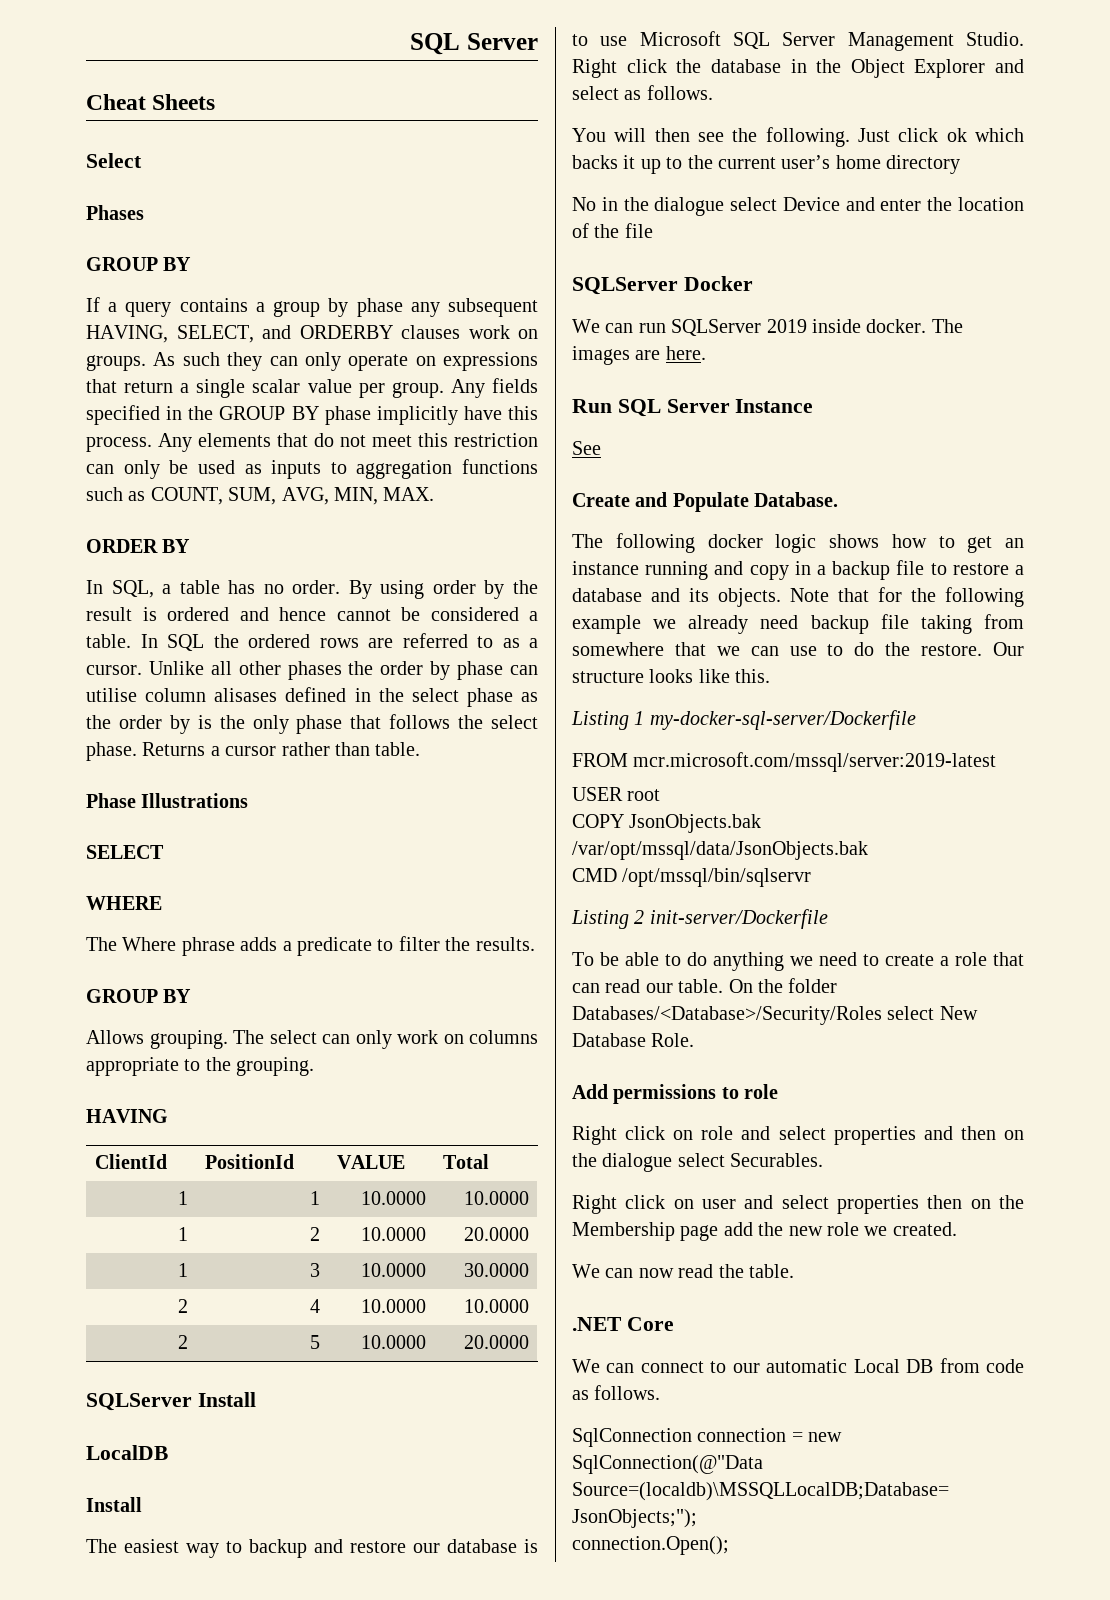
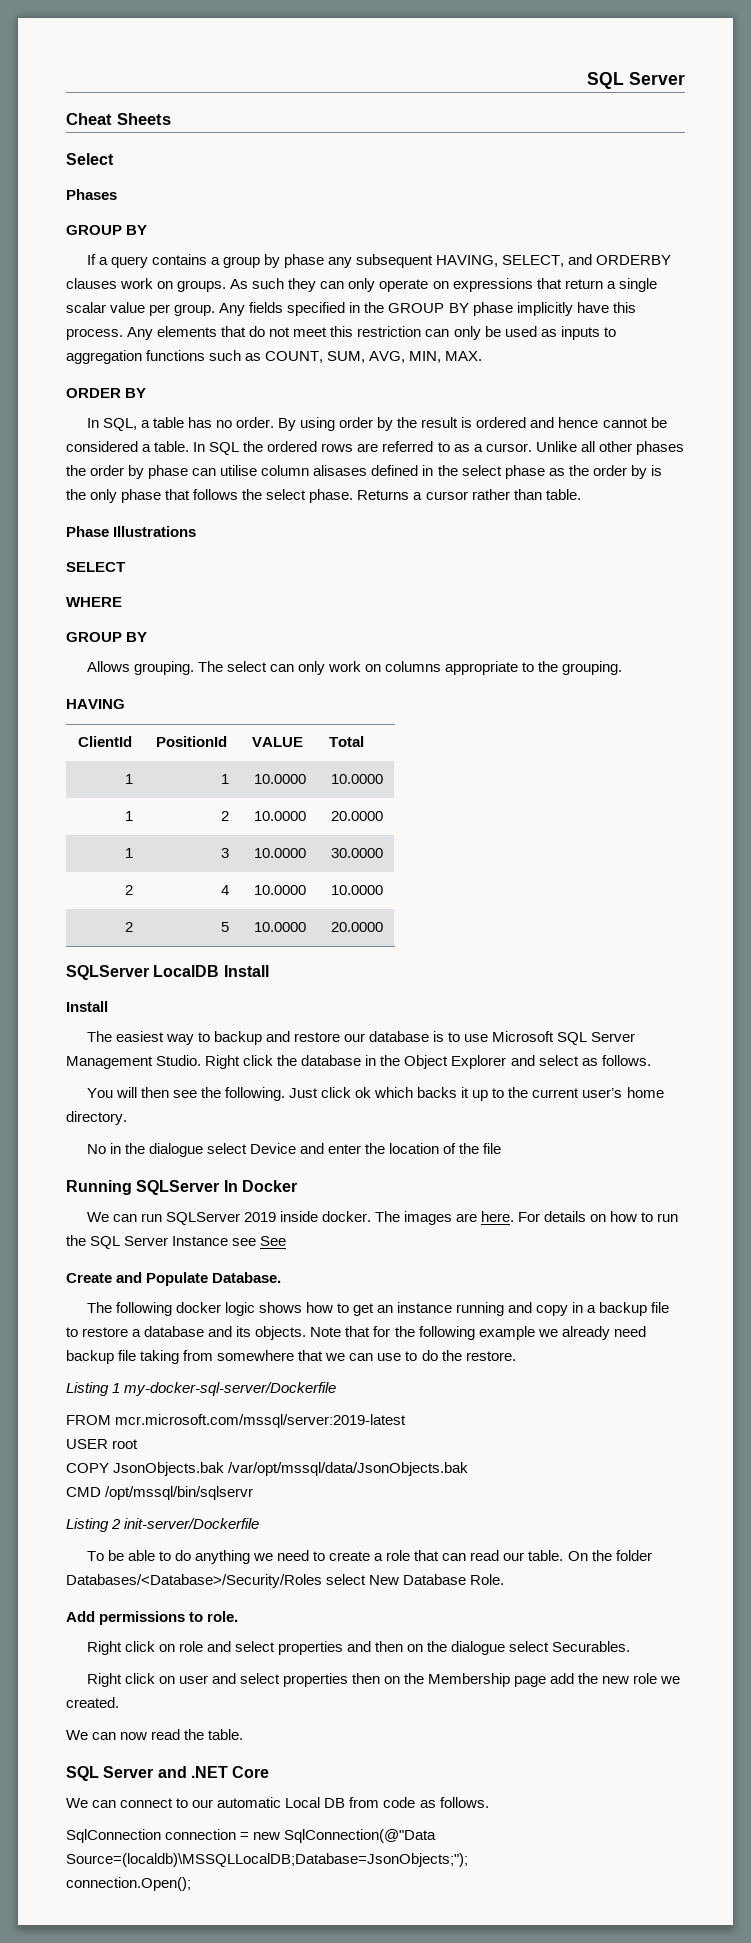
[86,936,535,956] // The Where phrase adds a predicate to filter the results. -> (122, 602) none
[197,1392,256,1407] [86,1445,168,1460] Install // LocalDB -> [153,965,269,977] LocalDB Install
[886,155,961,174] directory -> [66,1111,127,1125] directory.
[572,277,678,295] SQLServer -> [66,1180,238,1195] Running SQLServer In
[572,399,612,413] // Run -> [518,1211,679,1222] [66,1235,86,1246] For details on how to run the
(814, 406) // -> [232,1238,257,1246] see
[993,642,1024,656] [572,669,771,683] Our structure looks like this. -> (516, 1356) none
[744,1084,779,1099] role -> [207,1611,239,1622] role.
(794, 1271) none -> [66,1766,187,1781] SQL Server and

